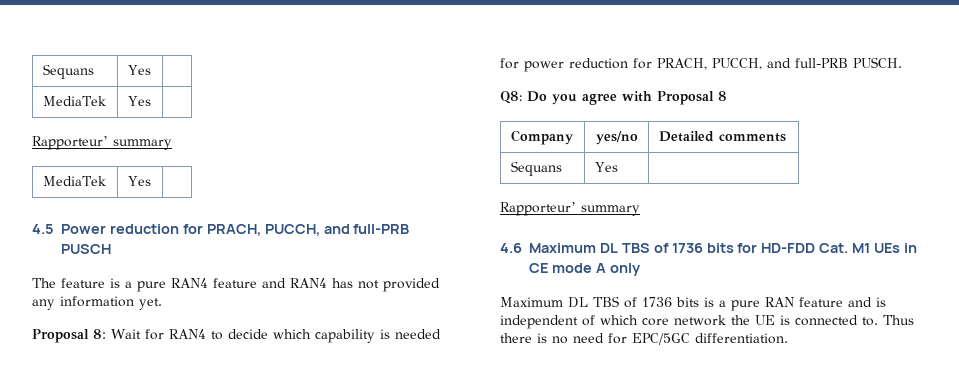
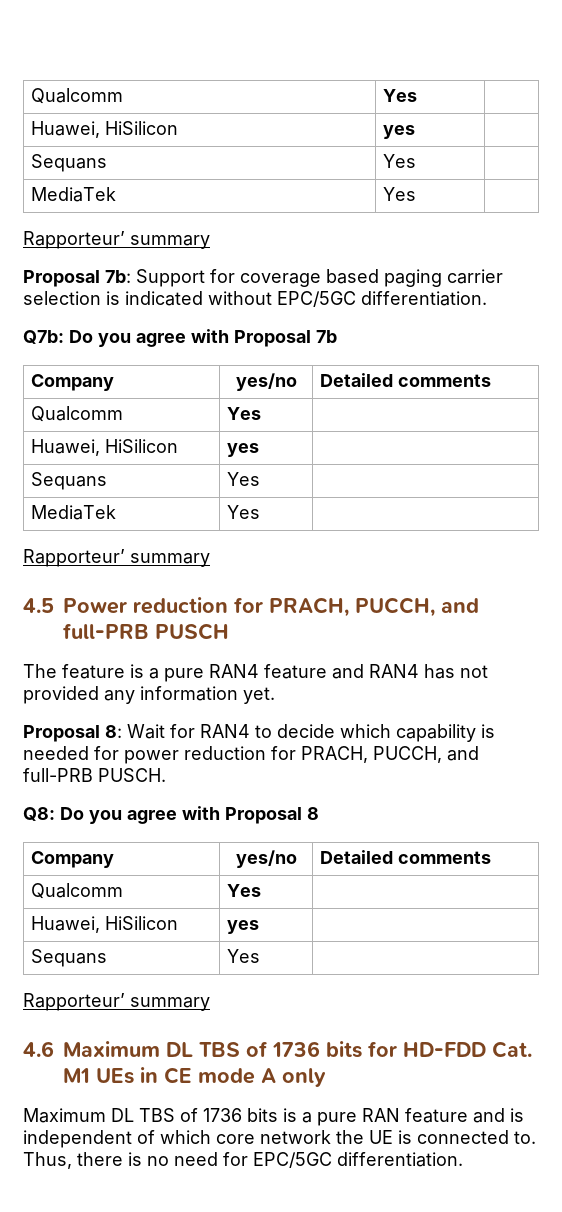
[42,64,94,79] [127,65,151,75] [42,96,106,106] [127,96,151,106] [32,136,172,150] [42,176,106,186] [127,176,151,186] Sequans | Yes | // MediaTek | Yes | // Rapporteur’ summary // MediaTek | Yes | -> [30,88,123,104] [382,89,417,102] [30,121,178,138] [382,125,415,139] [30,154,107,172] [382,154,416,168] [30,187,116,202] [382,187,416,201] [23,231,210,249] [23,269,503,287] [23,291,487,307] [23,329,337,347] [30,374,114,391] [235,373,297,391] [319,373,491,387] [30,406,123,422] [226,407,261,420] [30,439,178,456] [226,443,259,457] [30,472,107,490] [226,472,260,486] [30,505,116,520] [226,505,260,519] [23,549,210,567] Qualcomm | Yes | // Huawei, HiSilicon | yes | // Sequans | Yes | // MediaTek | Yes | // Rapporteur’ summary // Proposal 7b: Support for coverage based paging carrier selection is indicated without EPC/5GC differentiation. // Q7b: Do you agree with Proposal 7b // Company | yes/no | Detailed comments // Qualcomm | Yes | // Huawei, HiSilicon | yes | // Sequans | Yes | // MediaTek | Yes | // Rapporteur’ summary
(786, 137) none -> [30,883,123,899] [226,884,261,897] [30,916,178,933] [226,920,259,934] // Qualcomm | Yes | // Huawei, HiSilicon | yes |
[883,315,914,325] Thus -> [23,1152,72,1169] Thus,

